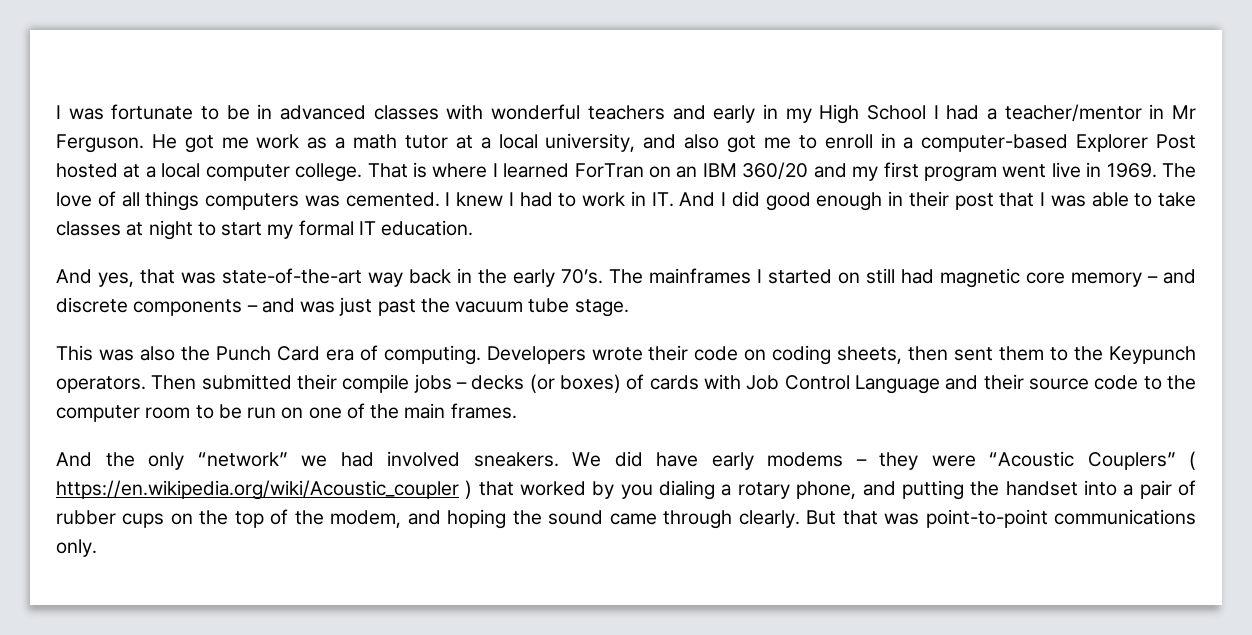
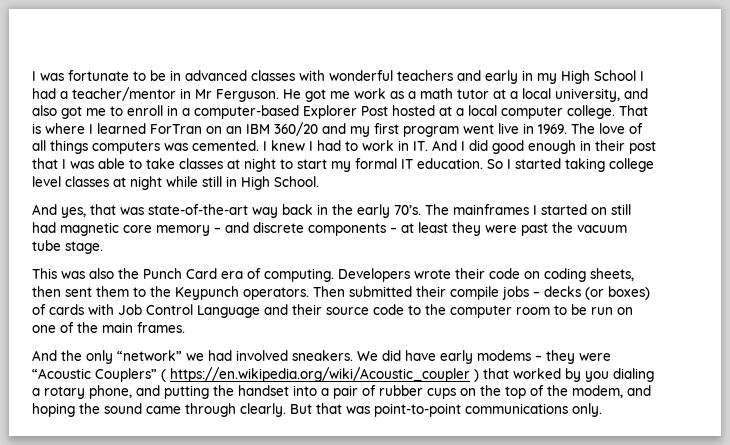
(474, 228) none -> [487,158,654,172] [32,176,319,190] So I started taking college level classes at night while still in High School.
[261,297,373,316] and was just -> [401,222,517,236] at least they were

